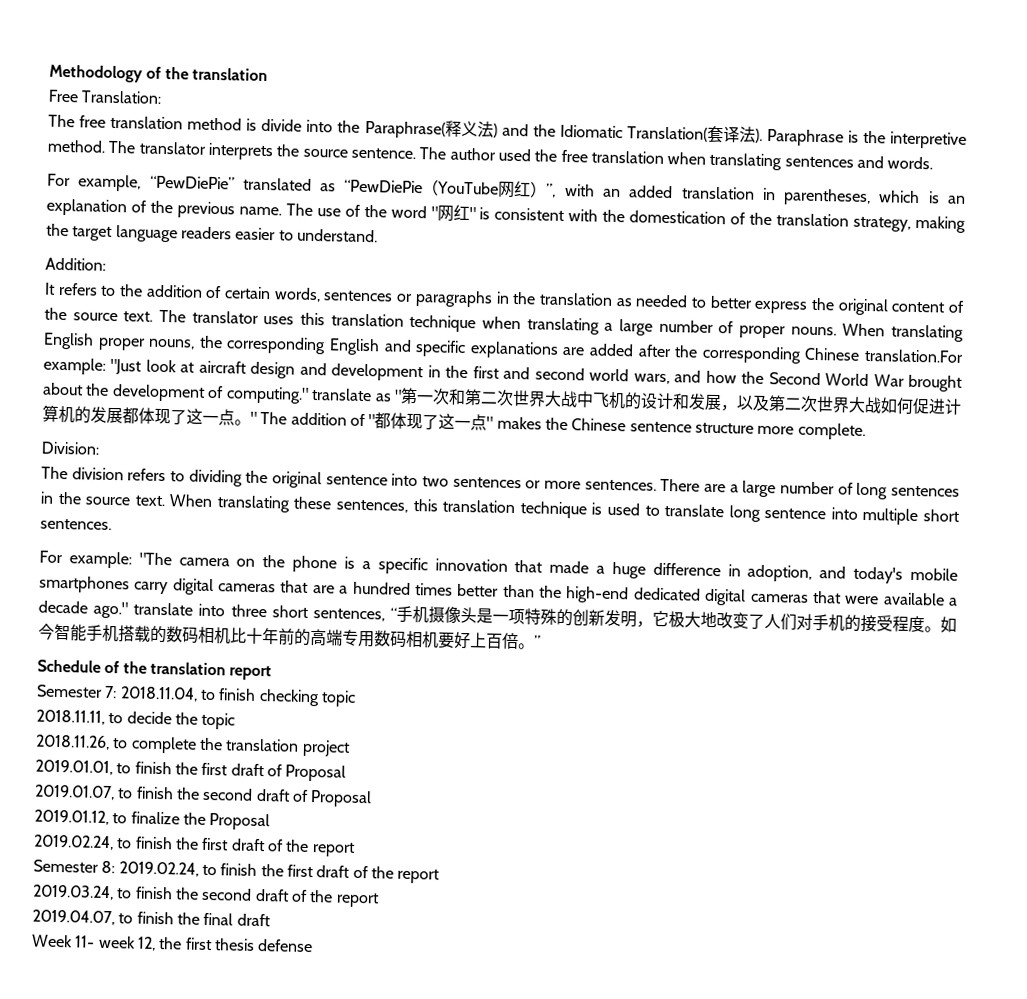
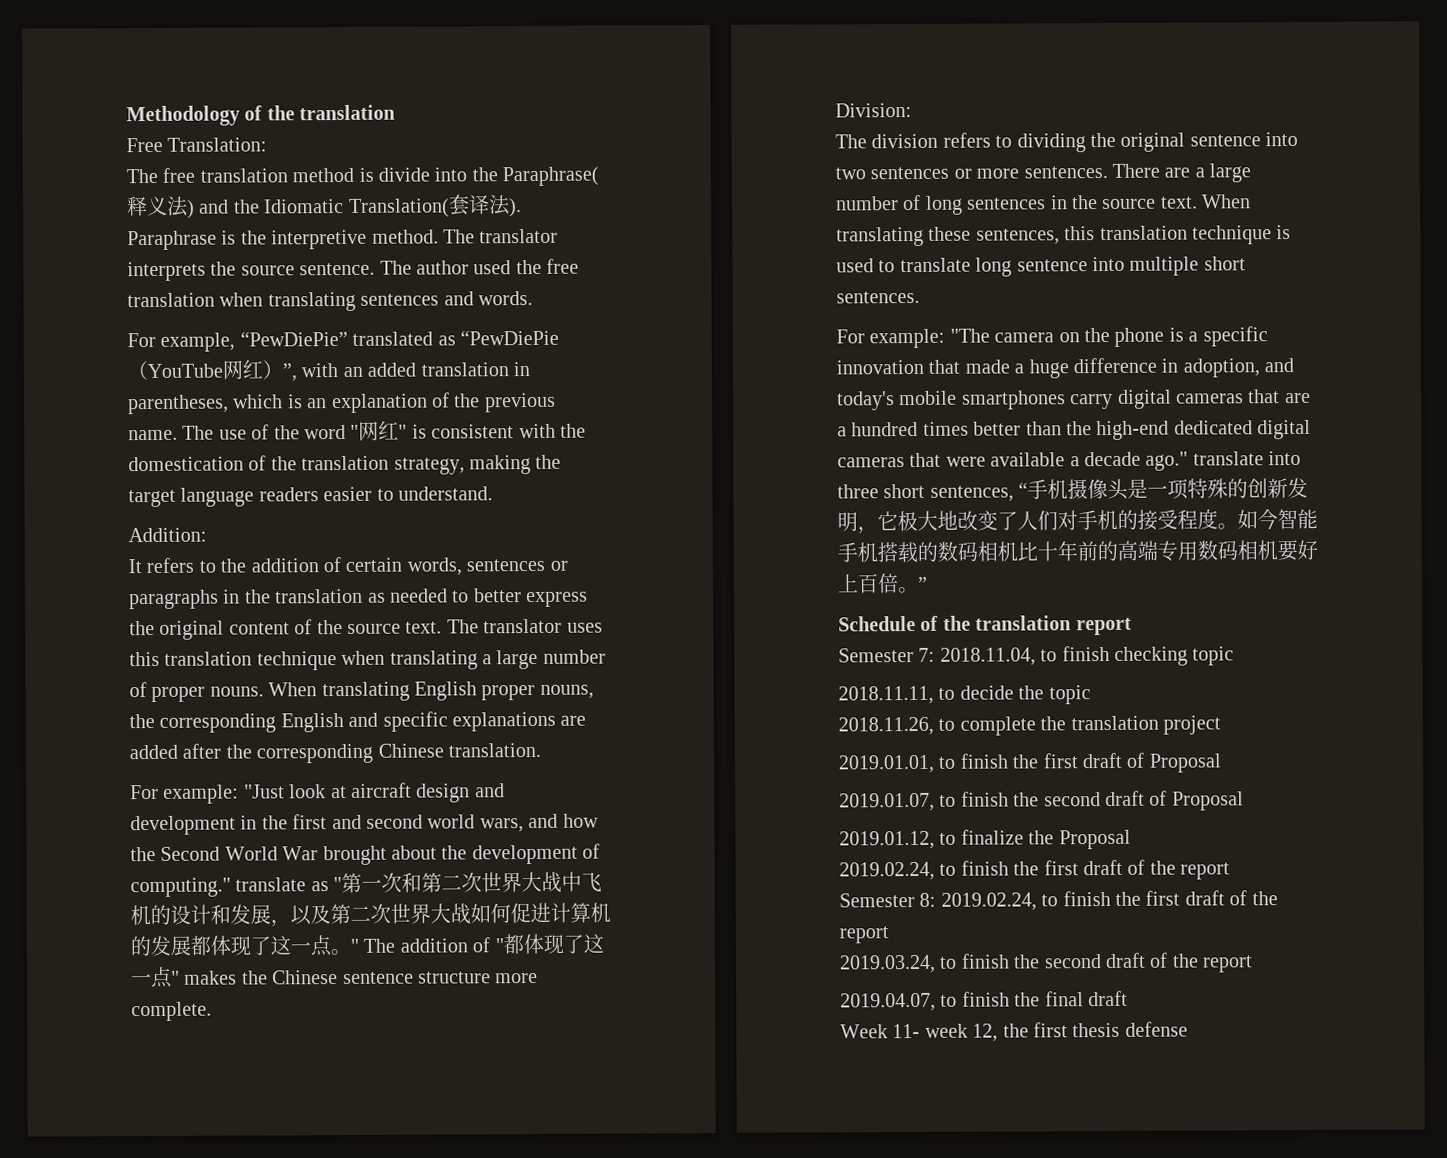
[864,348,965,363] translation.For -> [448,742,541,758] [130,784,159,800] translation. // For

